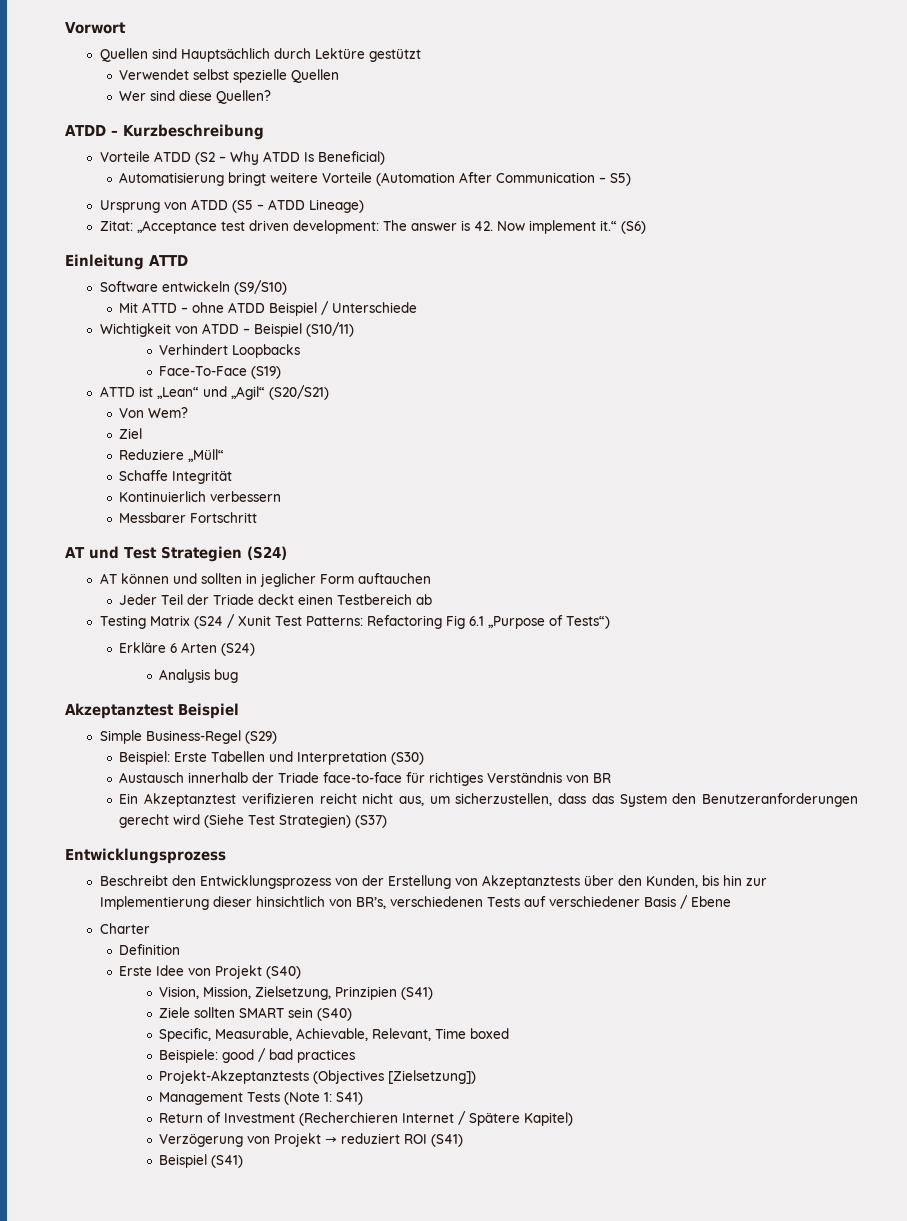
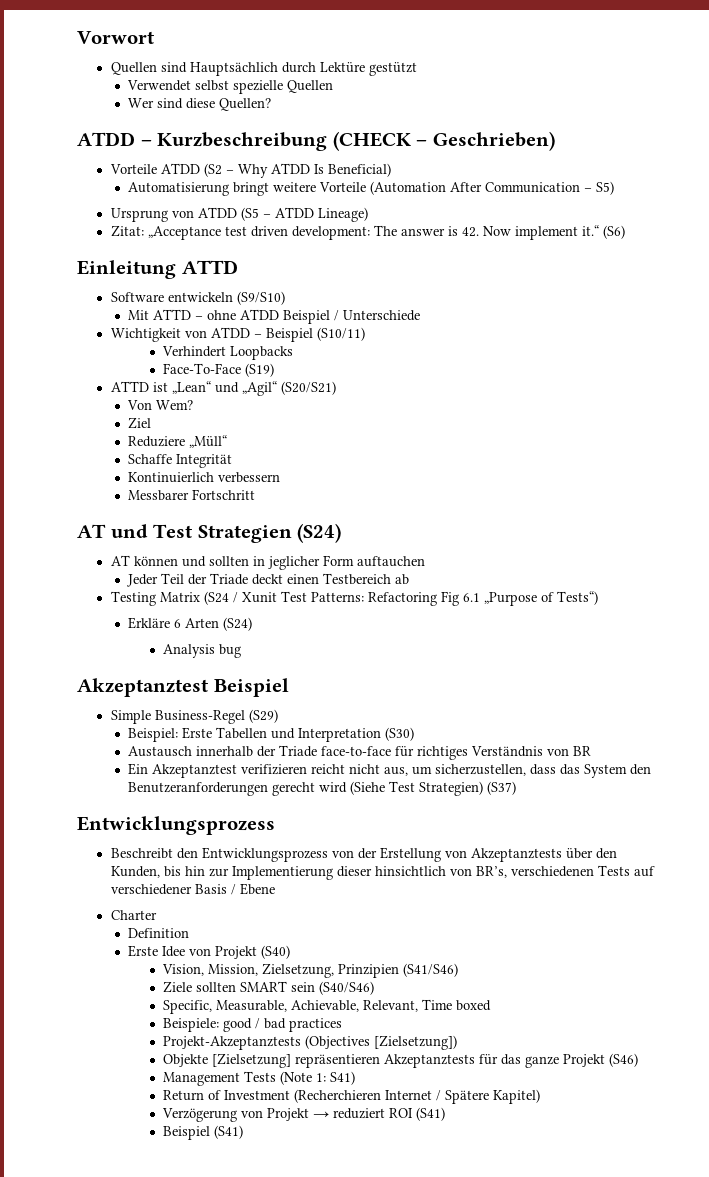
(264, 132) none -> [332,131,555,151] (CHECK – Geschrieben)
[400,987,433,1000] (S41) -> [403,963,459,977] (S41/S46)
[316,1008,352,1021] (S40) -> [319,981,375,995] (S40/S46)
(476, 1077) none -> [163,1053,639,1068] // Objekte [Zielsetzung] repräsentieren Akzeptanztests für das ganze Projekt (S46)

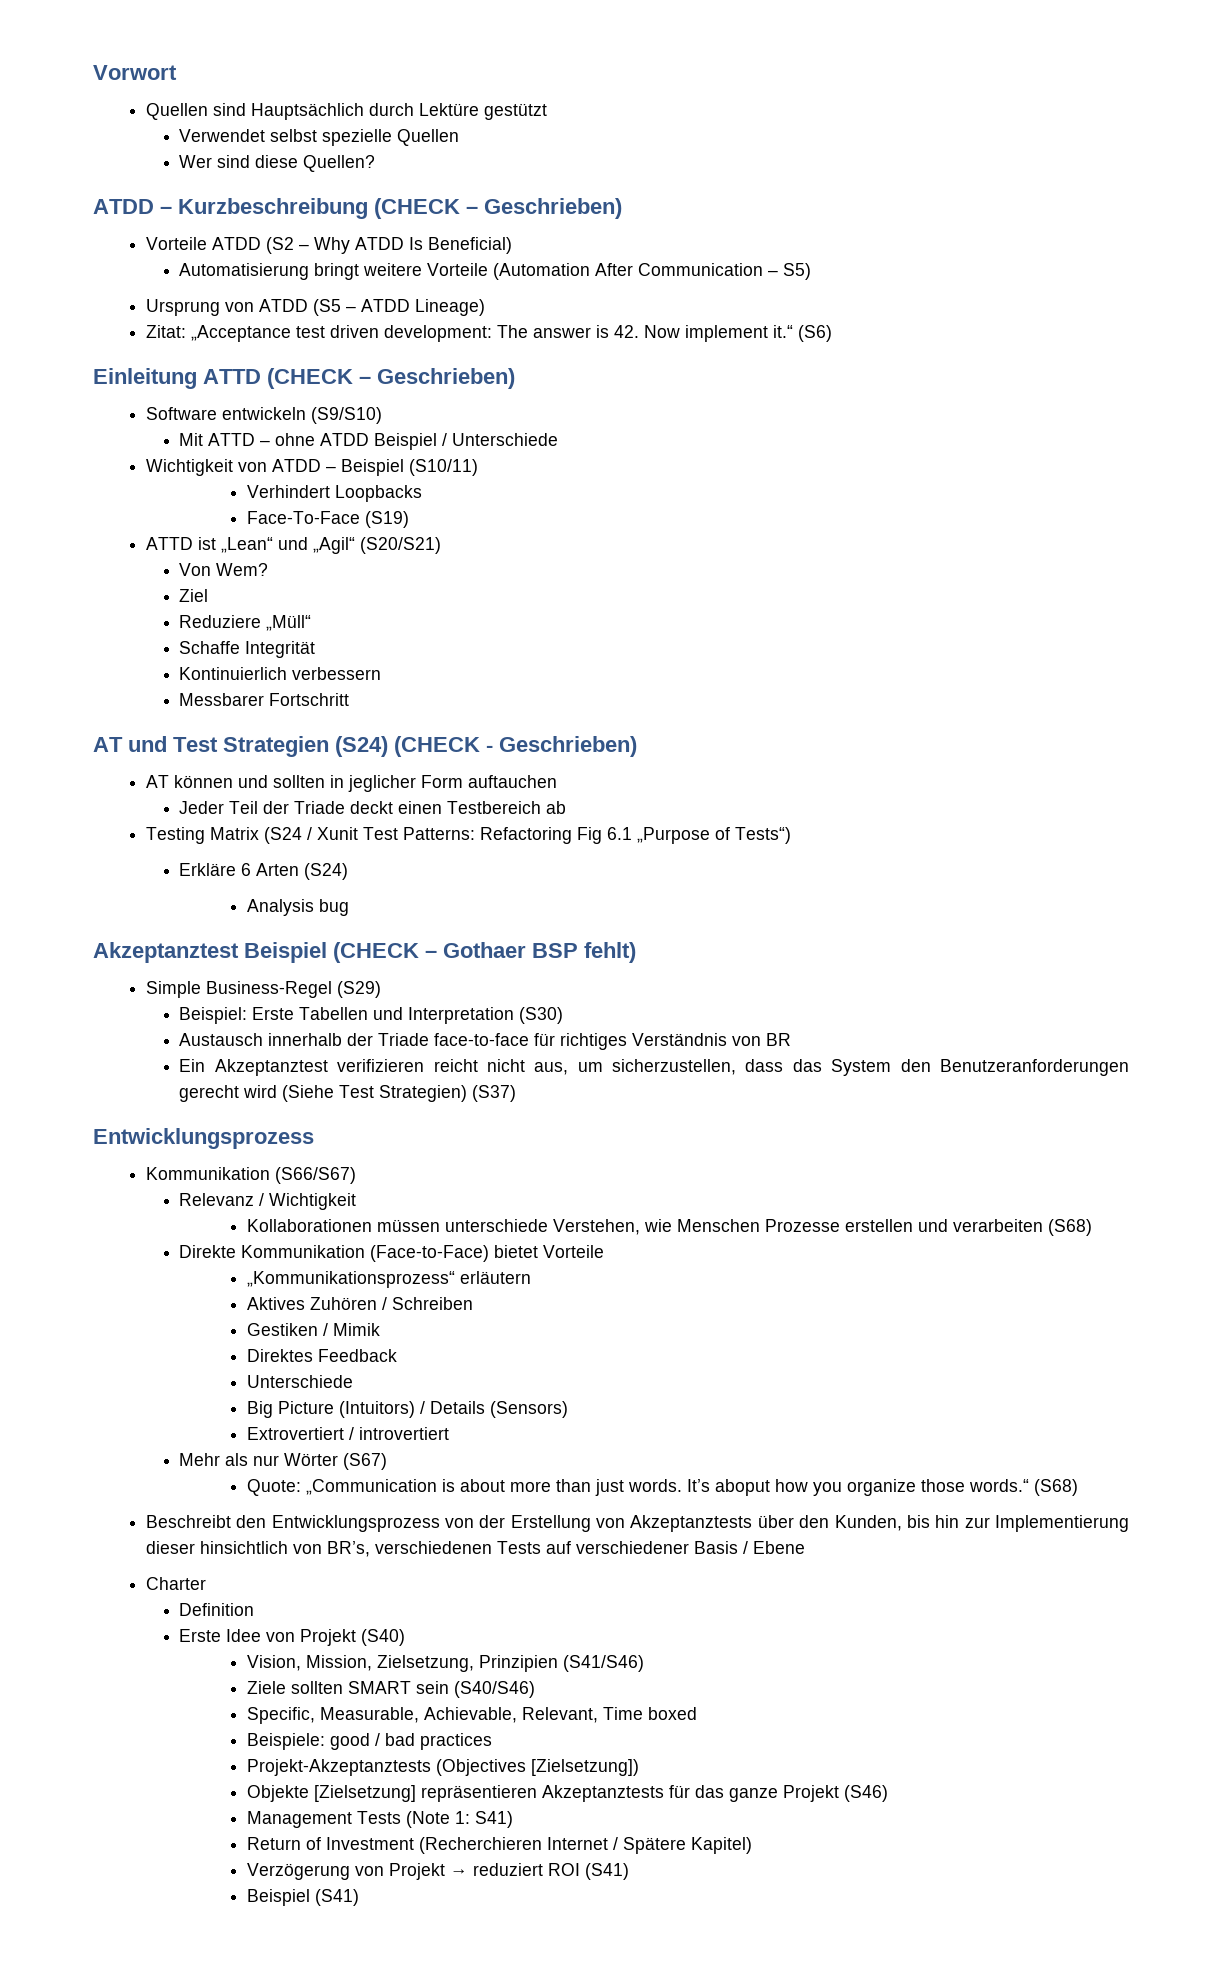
(238, 267) none -> [267,368,515,389] (CHECK – Geschrieben)
(342, 533) none -> [394,736,637,757] (CHECK - Geschrieben)
(289, 687) none -> [333,942,636,963] (CHECK – Gothaer BSP fehlt)
(275, 825) none -> [145,1167,356,1184] [179,1193,357,1210] [246,1219,1092,1236] [179,1245,605,1262] [246,1271,531,1288] [246,1297,473,1310] [246,1323,380,1336] [246,1349,397,1362] [246,1375,353,1388] [246,1401,568,1418] [246,1427,449,1440] [179,1453,388,1470] [246,1479,1078,1496] // Kommunikation (S66/S67) // Relevanz / Wichtigkeit // Kollaborationen müssen unterschiede Verstehen, wie Menschen Prozesse erstellen und verarbeiten (S68) // Direkte Kommunikation (Face-to-Face) bietet Vorteile // „Kommunikationsprozess“ erläutern // Aktives Zuhören / Schreiben // Gestiken / Mimik // Direktes Feedback // Unterschiede // Big Picture (Intuitors) / Details (Sensors) // Extrovertiert / introvertiert // Mehr als nur Wörter (S67) // Quote: „Communication is about more than just words. It’s aboput how you organize those words.“ (S68)

